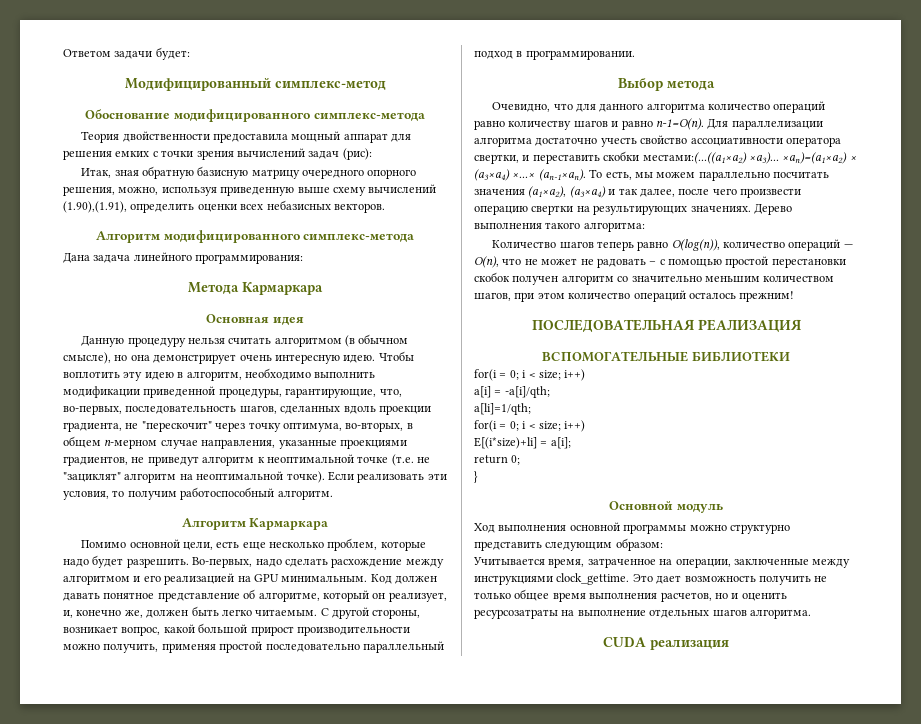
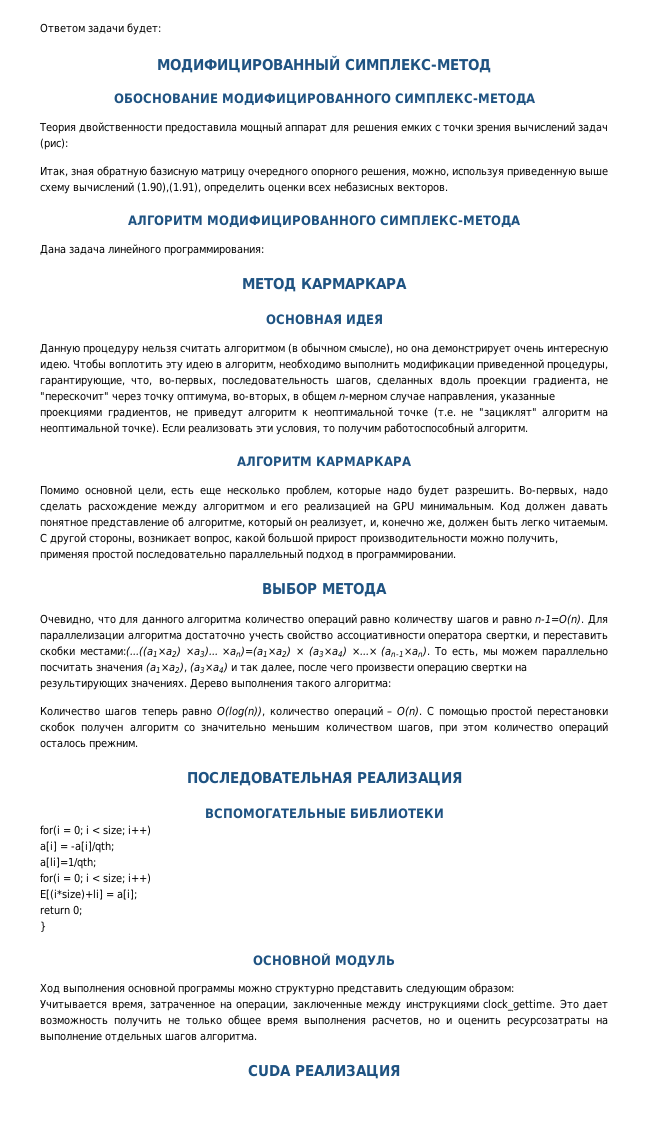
[124,77,386,91] [85,109,425,122] Модифицированный симплекс-метод // Обоснование модифицированного симплекс-метода -> [157,55,491,73] [113,93,535,106] МОДИФИЦИРОВАННЫЙ СИМПЛЕКС-МЕТОД // ОБОСНОВАНИЕ МОДИФИЦИРОВАННОГО СИМПЛЕКС-МЕТОДА
[95,230,415,243] Алгоритм модифицированного симплекс-метода -> [128,215,520,228] АЛГОРИТМ МОДИФИЦИРОВАННОГО СИМПЛЕКС-МЕТОДА
[188,282,323,295] [206,314,304,326] Метода Кармаркара // Основная идея -> [242,277,407,292] [265,314,383,327] МЕТОД КАРМАРКАРА // ОСНОВНАЯ ИДЕЯ
[181,518,329,530] Алгоритм Кармаркара -> [237,456,411,467] АЛГОРИТМ КАРМАРКАРА
[618,78,715,91] Выбор метода -> [262,582,387,597] ВЫБОР МЕТОДА
[843,244,853,248] [474,256,665,268] — O(n), что не может не радовать – с -> [387,706,434,717] – O(n). С
[739,291,795,302] прежним! -> [89,740,138,750] прежним.
[609,501,723,513] Основной модуль -> [253,953,395,968] ОСНОВНОЙ МОДУЛЬ
[650,640,729,650] реализация -> [295,1064,400,1079] РЕАЛИЗАЦИЯ

